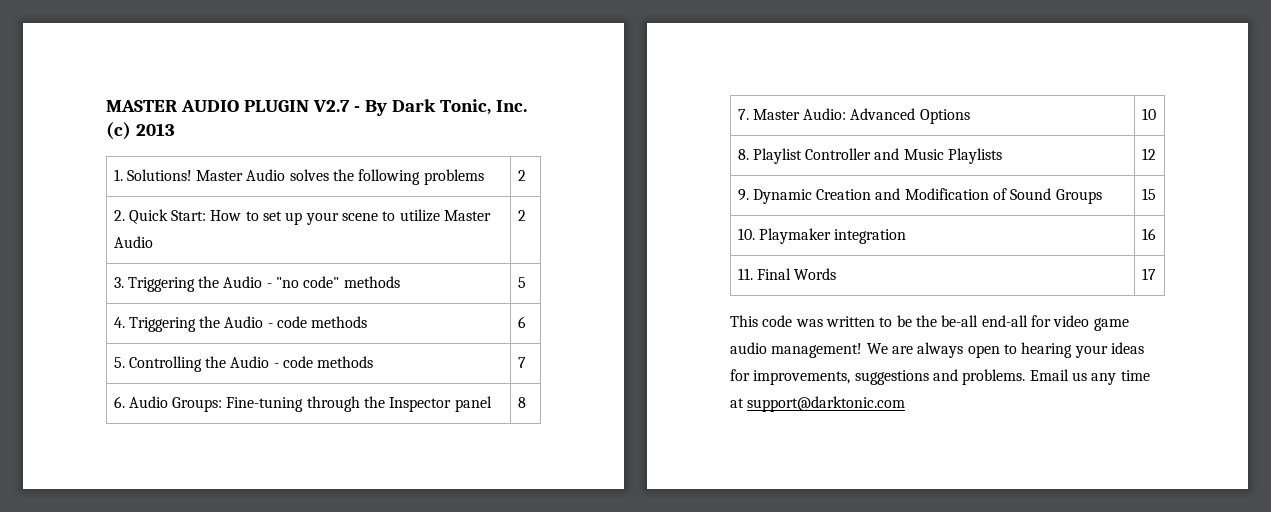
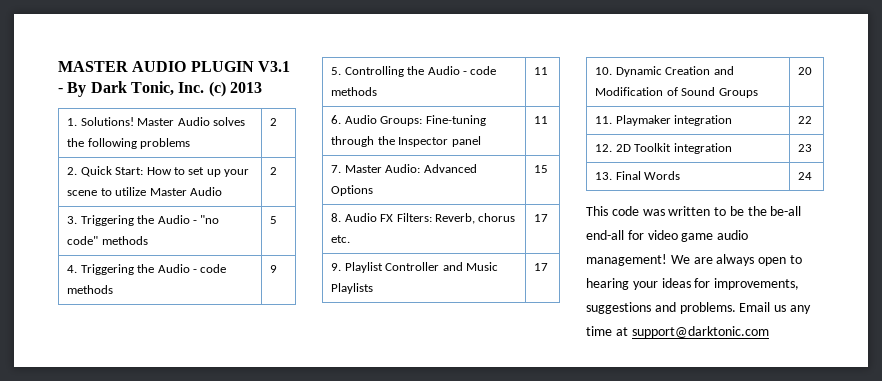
[312,100,350,112] V2.7 -> [257,61,290,72] V3.1
[517,316,526,328] 6 -> [270,265,278,273] 9
[517,357,526,368] 7 -> [534,67,549,75] 11
[517,397,526,408] 8 -> [534,116,549,124] 11
[1141,108,1156,120] 10 -> [534,165,549,173] 15
(749, 154) none -> [344,213,516,224] [331,235,351,243] [534,214,549,222] [331,263,342,271] Audio FX Filters: Reverb, chorus etc. | 17 // 9.
[1141,148,1156,160] [737,189,749,201] 12 // 9. -> [534,263,549,271] [595,67,613,75] 17 // 10.
[1141,188,1156,200] [737,228,755,240] 15 // 10. -> [798,67,813,75] [595,116,613,124] 20 // 11.
[1141,228,1156,240] [737,268,753,280] 16 // 11. -> [798,116,813,124] [595,143,732,154] [798,144,813,152] [595,172,613,180] 22 // 12. 2D Toolkit integration | 23 // 13.
[1141,268,1156,280] 17 -> [798,172,813,180] 24

